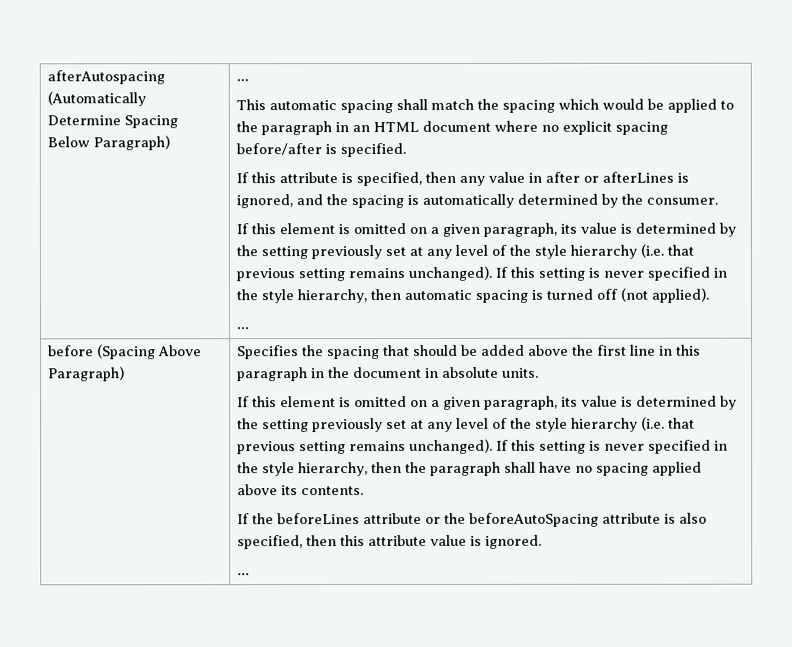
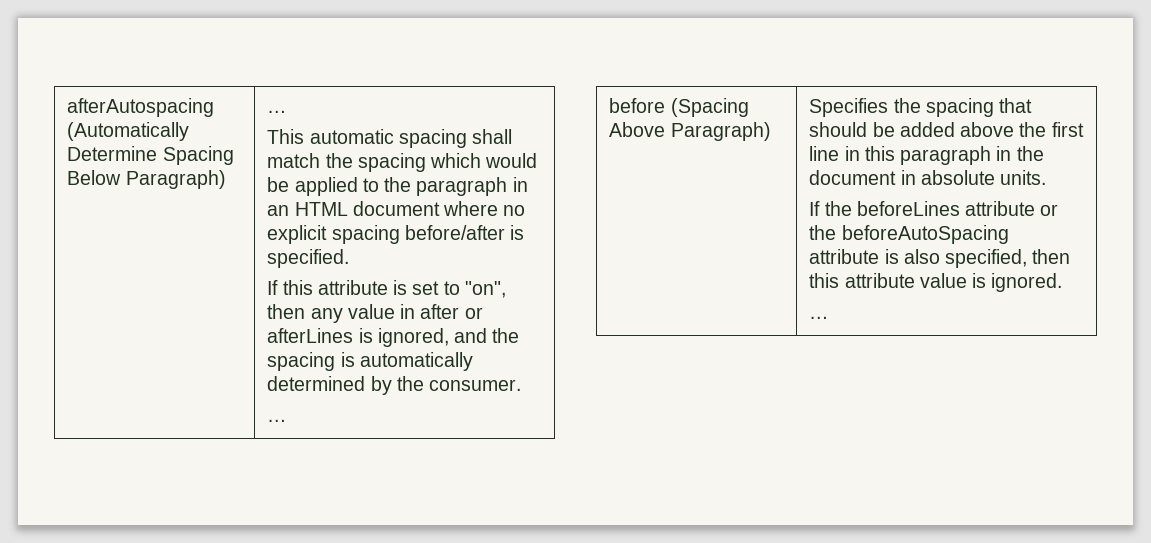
[355,171,422,187] specified, -> [412,281,506,298] set to "on",
[235,222,736,237] [235,243,694,260] [235,265,727,282] [235,287,709,304] // If this element is omitted on a given paragraph, its value is determined by the setting previously set at any level of the style hierarchy (i.e. that previous setting remains unchanged). If this setting is never specified in the style hierarchy, then automatic spacing is turned off (not applied). -> (522, 385) none
[236,395,737,410] [236,416,695,433] [236,438,728,455] [236,461,702,477] [236,484,364,496] // If this element is omitted on a given paragraph, its value is determined by the setting previously set at any level of the style hierarchy (i.e. that previous setting remains unchanged). If this setting is never specified in the style hierarchy, then the paragraph shall have no spacing applied above its contents. -> (1047, 177) none

